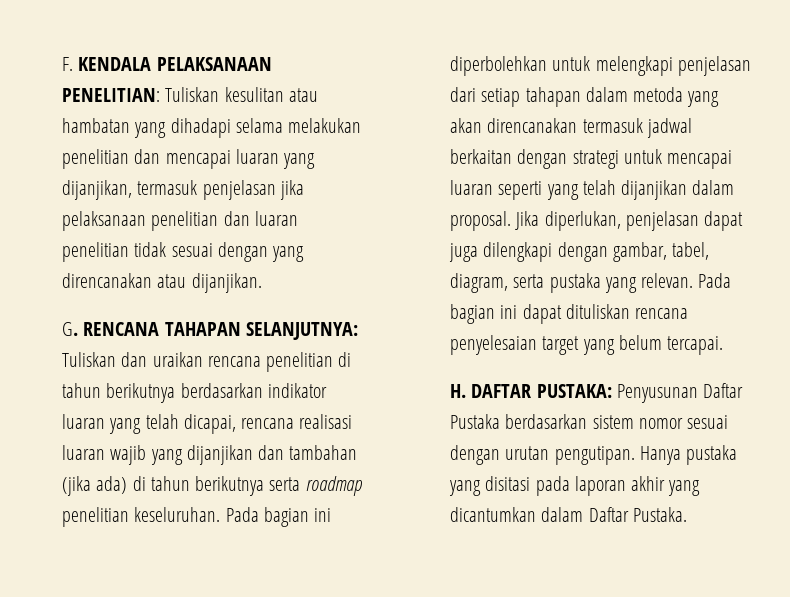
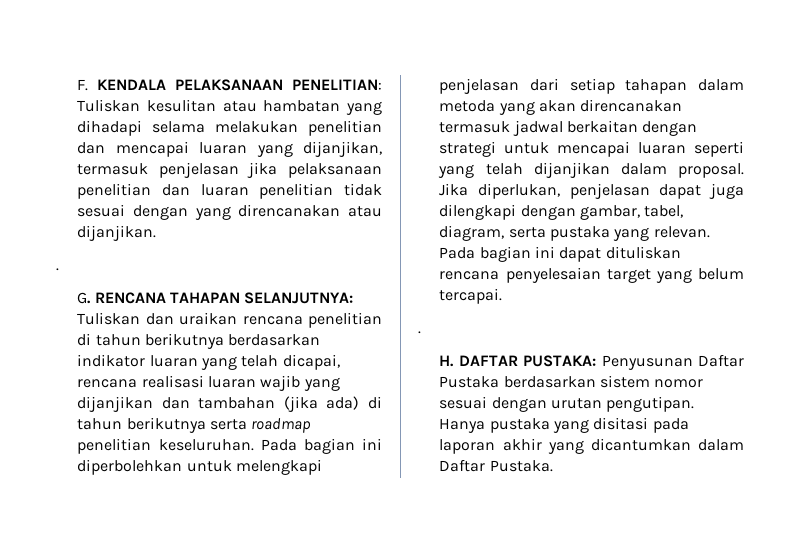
(262, 283) none -> [56,268,59,271] // .
(724, 345) none -> [418,331,421,334] // .

